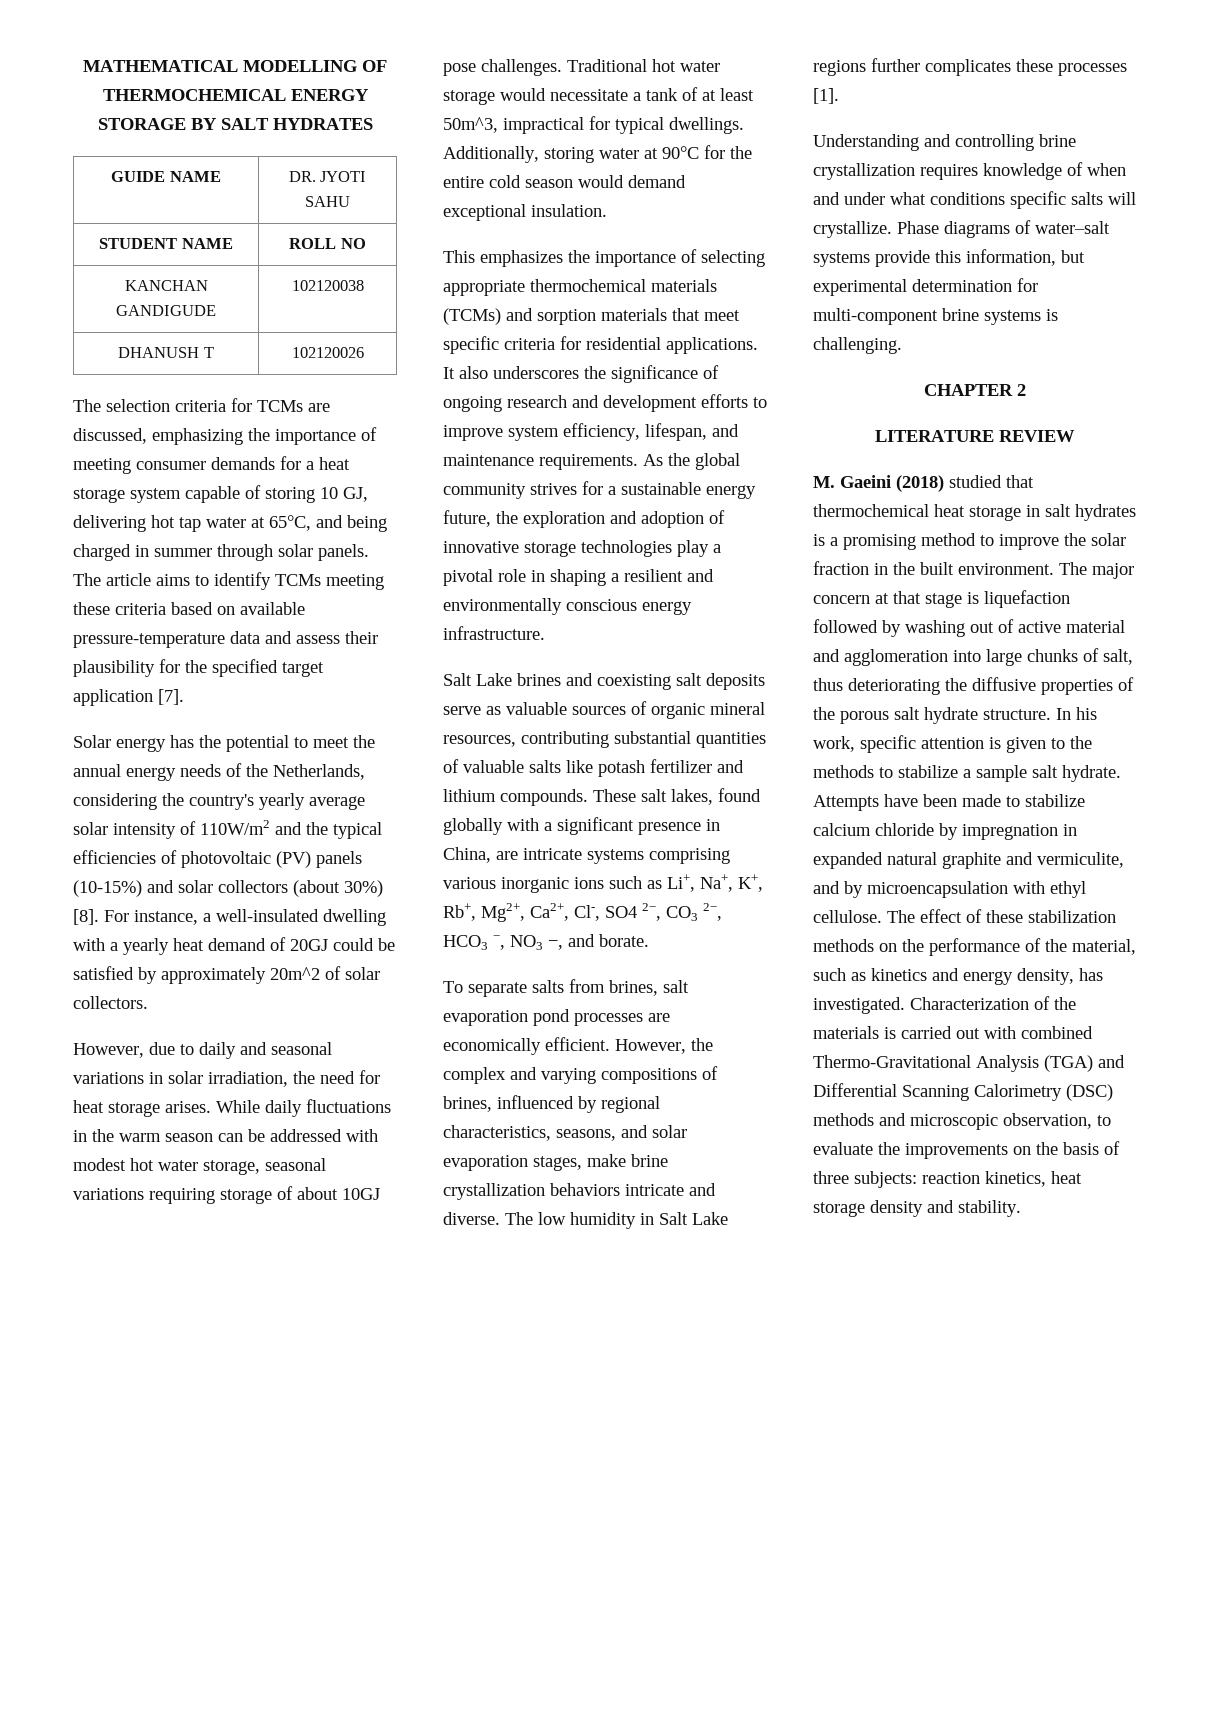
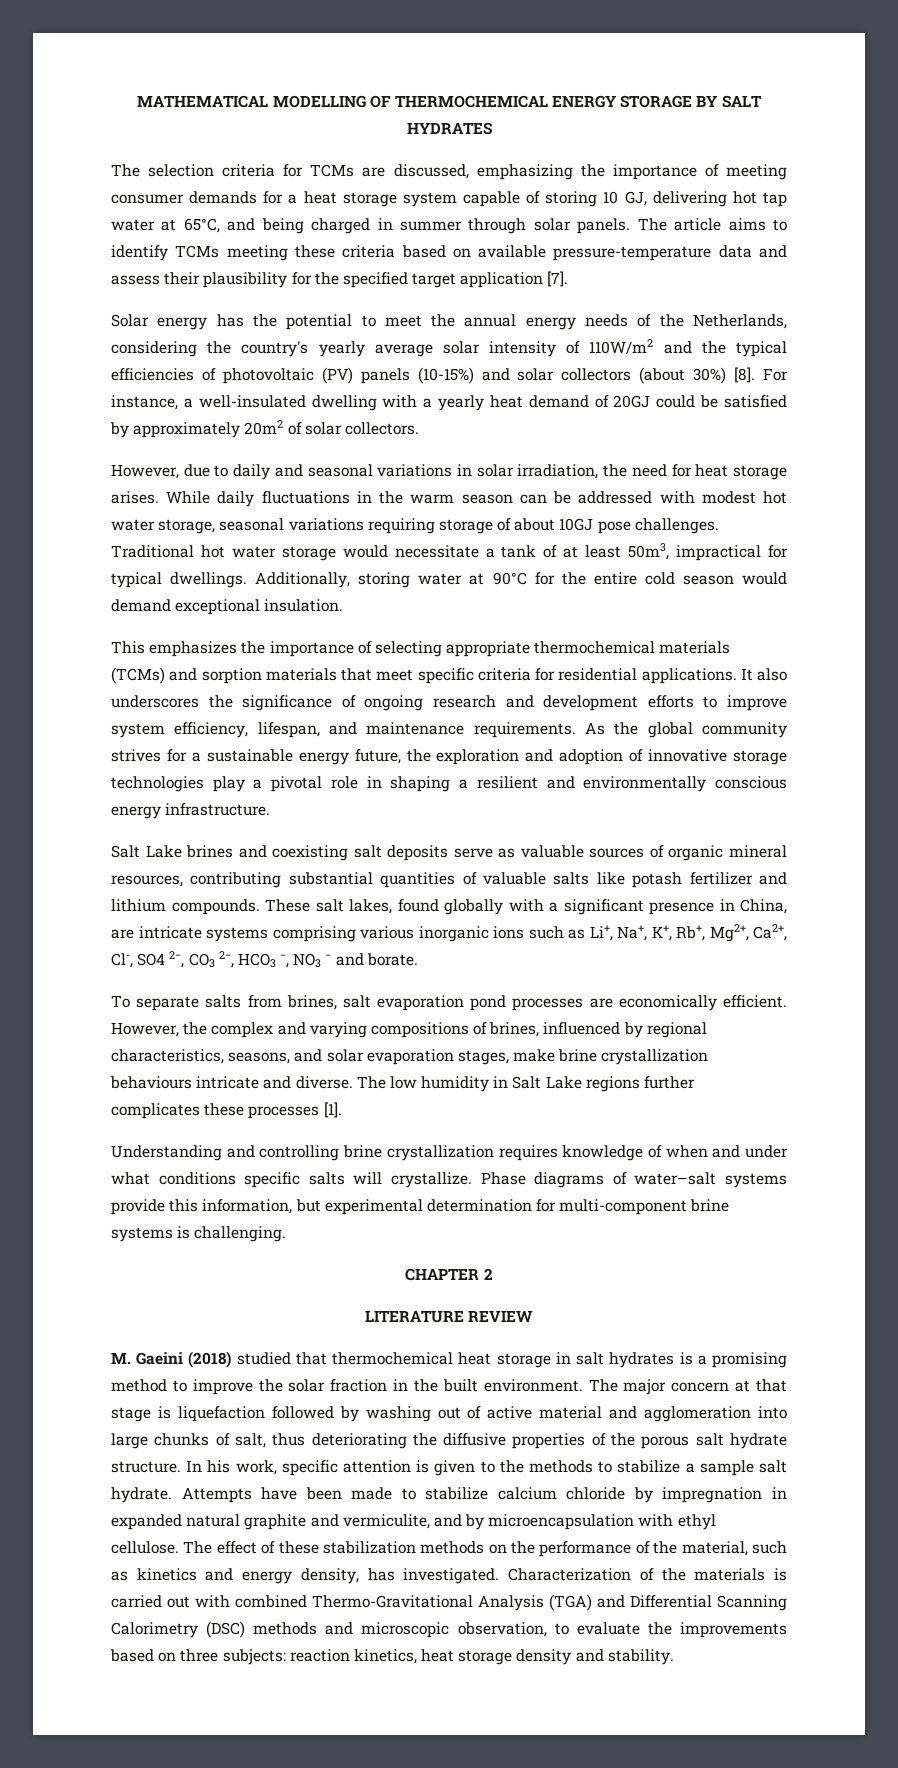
[111,171,221,182] [288,171,367,182] [305,196,350,207] [99,238,233,249] [289,238,366,249] [124,280,208,291] [116,305,216,316] [291,280,364,291] [118,347,214,358] [291,347,364,358] // GUIDE NAME | DR. JYOTI SAHU // STUDENT NAME | ROLL NO // KANCHAN GANDIGUDE | 102120038 // DHANUSH T | 102120026 -> (492, 128) none
[270,967,320,980] 20m^2 -> [244,420,284,435] 20m2
[443,117,498,133] 50m^3, -> [628,543,670,560] 50m3,
[548,940,563,950] −, -> [325,954,332,959] −
[550,1183,620,1196] behaviors -> [110,1076,192,1089] behaviours
[1013,1141,1120,1155] on the basis of -> [110,1649,177,1662] based on

